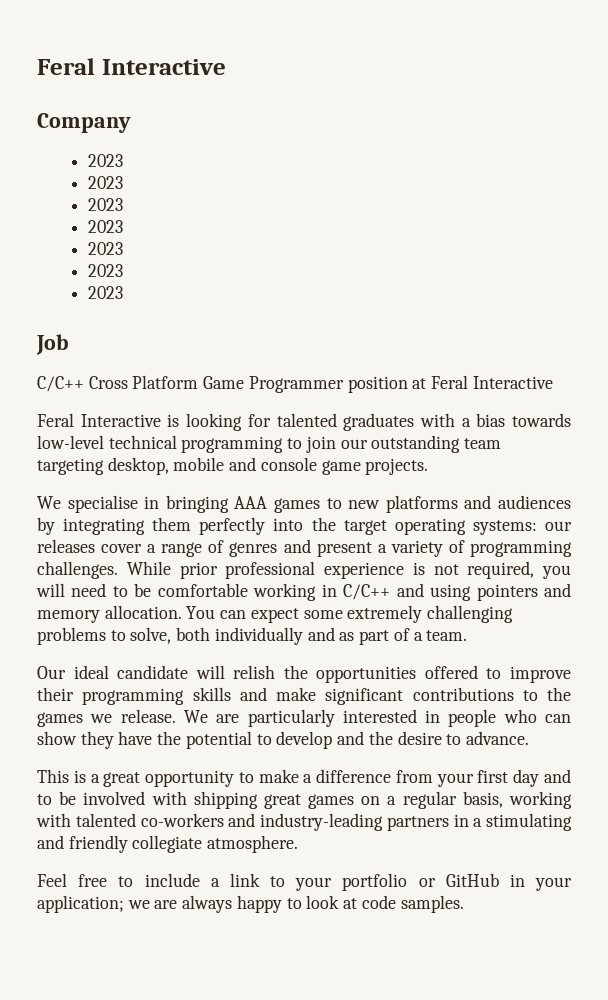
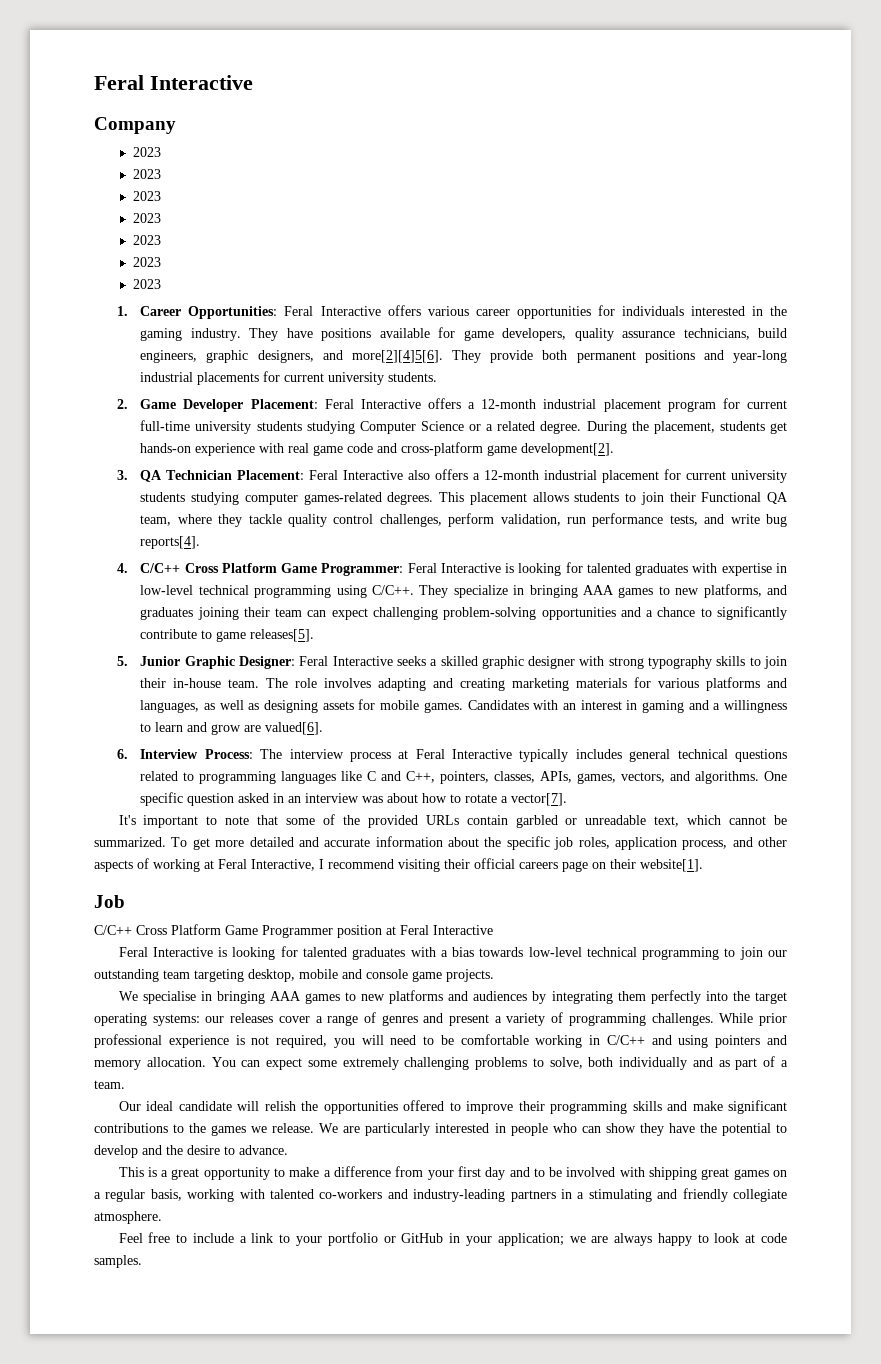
(123, 292) none -> [117,305,787,319] [140,327,787,341] [140,350,787,363] [140,371,438,385] [117,398,788,412] [140,420,787,434] [140,442,615,456] [117,469,787,483] [140,492,788,505] [140,513,787,527] [140,536,201,549] [117,562,787,576] [140,584,788,598] [140,606,788,620] [140,629,315,642] [117,656,787,669] [140,677,788,691] [140,699,787,713] [140,722,324,735] [117,749,788,762] [140,771,787,784] [140,792,568,806] [118,814,787,828] [94,836,787,850] [94,858,703,872] // 1. Career Opportunities: Feral Interactive offers various career opportunities for individuals interested in the gaming industry. They have positions available for game developers, quality assurance technicians, build engineers, graphic designers, and more[2][4]5[6]. They provide both permanent positions and year-long industrial placements for current university students. // 2. Game Developer Placement: Feral Interactive offers a 12-month industrial placement program for current full-time university students studying Computer Science or a related degree. During the placement, students get hands-on experience with real game code and cross-platform game development[2]. // 3. QA Technician Placement: Feral Interactive also offers a 12-month industrial placement for current university students studying computer games-related degrees. This placement allows students to join their Functional QA team, where they tackle quality control challenges, perform validation, run performance tests, and write bug reports[4]. // 4. C/C++ Cross Platform Game Programmer: Feral Interactive is looking for talented graduates with expertise in low-level technical programming using C/C++. They specialize in bringing AAA games to new platforms, and graduates joining their team can expect challenging problem-solving opportunities and a chance to significantly contribute to game releases[5]. // 5. Junior Graphic Designer: Feral Interactive seeks a skilled graphic designer with strong typography skills to join their in-house team. The role involves adapting and creating marketing materials for various platforms and languages, as well as designing assets for mobile games. Candidates with an interest in gaming and a willingness to learn and grow are valued[6]. // 6. Interview Process: The interview process at Feral Interactive typically includes general technical questions related to programming languages like C and C++, pointers, classes, APIs, games, vectors, and algorithms. One specific question asked in an interview was about how to rotate a vector[7]. // It's important to note that some of the provided URLs contain garbled or unreadable text, which cannot be summarized. To get more detailed and accurate information about the specific job roles, application process, and other aspects of working at Feral Interactive, I recommend visiting their official careers page on their website[1].

